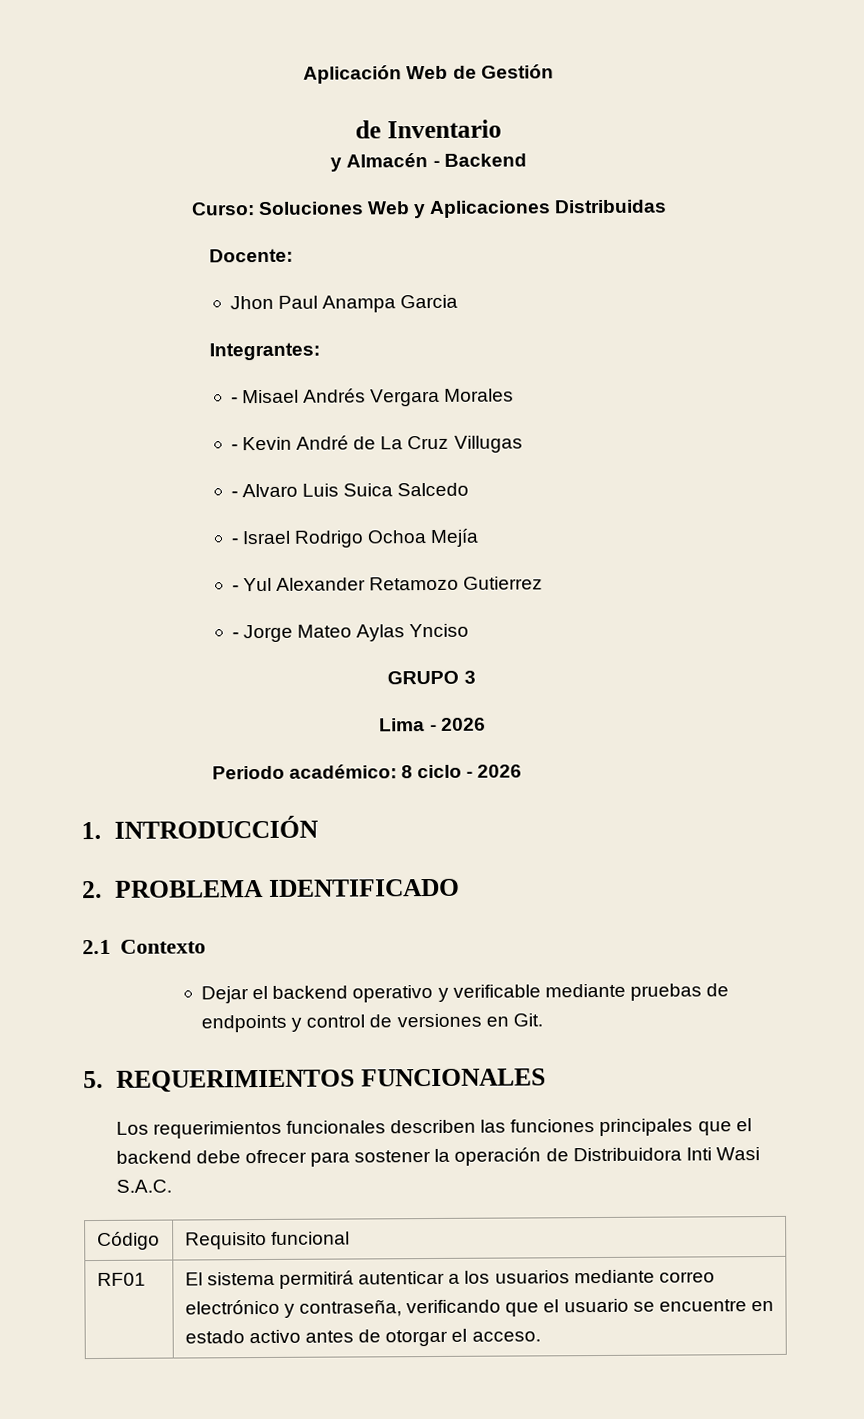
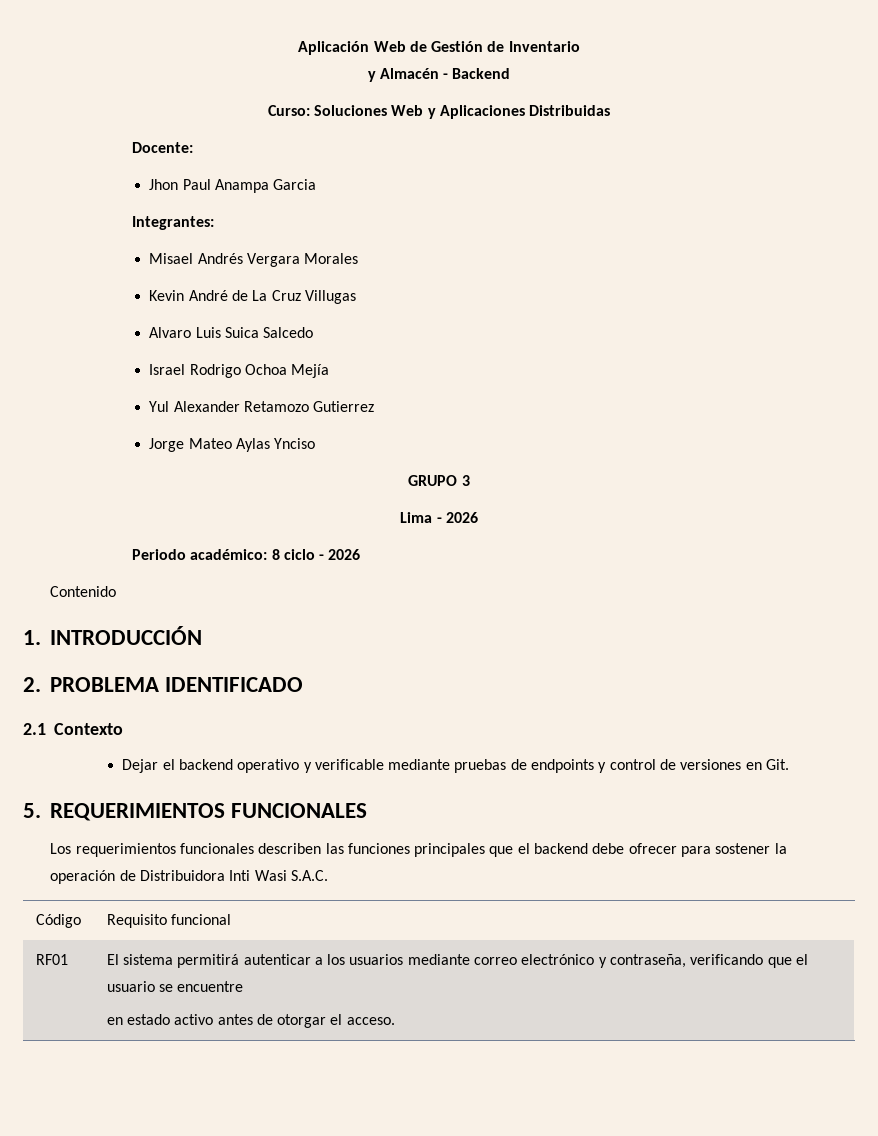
(554, 71) // -> (484, 46) none
[230,397,238,404] - -> (214, 223) none
[230,444,238,451] - -> (359, 258) none
[230,491,238,498] - -> (357, 297) none
[230,538,239,545] - -> (314, 332) none
[231,585,239,592] - -> (330, 371) none
[231,632,239,639] - -> (375, 406) none
(523, 771) none -> [50,586,117,597] // Contenido
(747, 1305) none -> (244, 986) //

